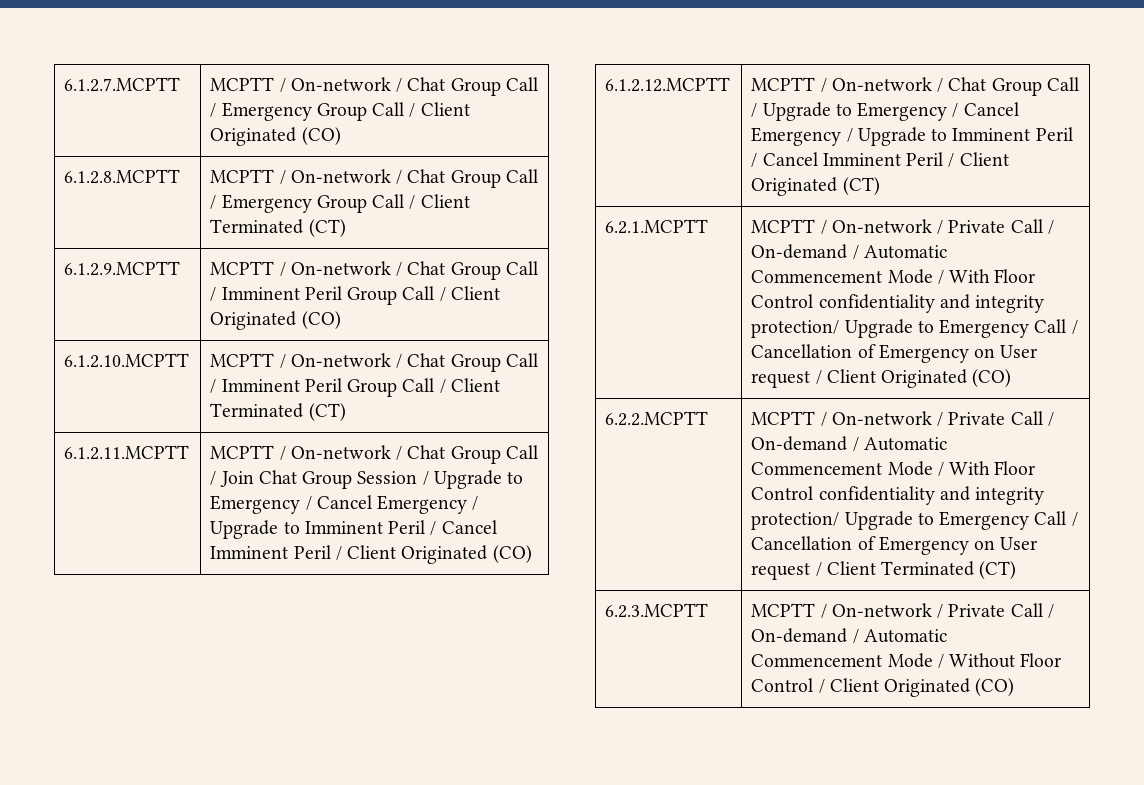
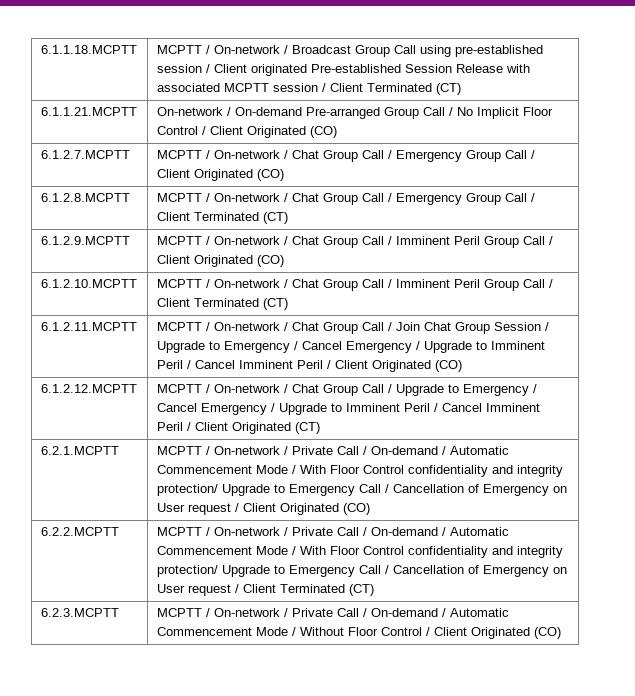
(64, 84) none -> [40,45,137,54] [156,45,543,57] [156,64,530,76] [156,83,461,95] [40,107,137,116] [156,107,553,119] [156,126,337,138] 6.1.1.18.MCPTT | MCPTT / On-network / Broadcast Group Call using pre-established session / Client originated Pre-established Session Release with associated MCPTT session / Client Terminated (CT) // 6.1.1.21.MCPTT | On-network / On-demand Pre-arranged Group Call / No Implicit Floor Control / Client Originated (CO) //

